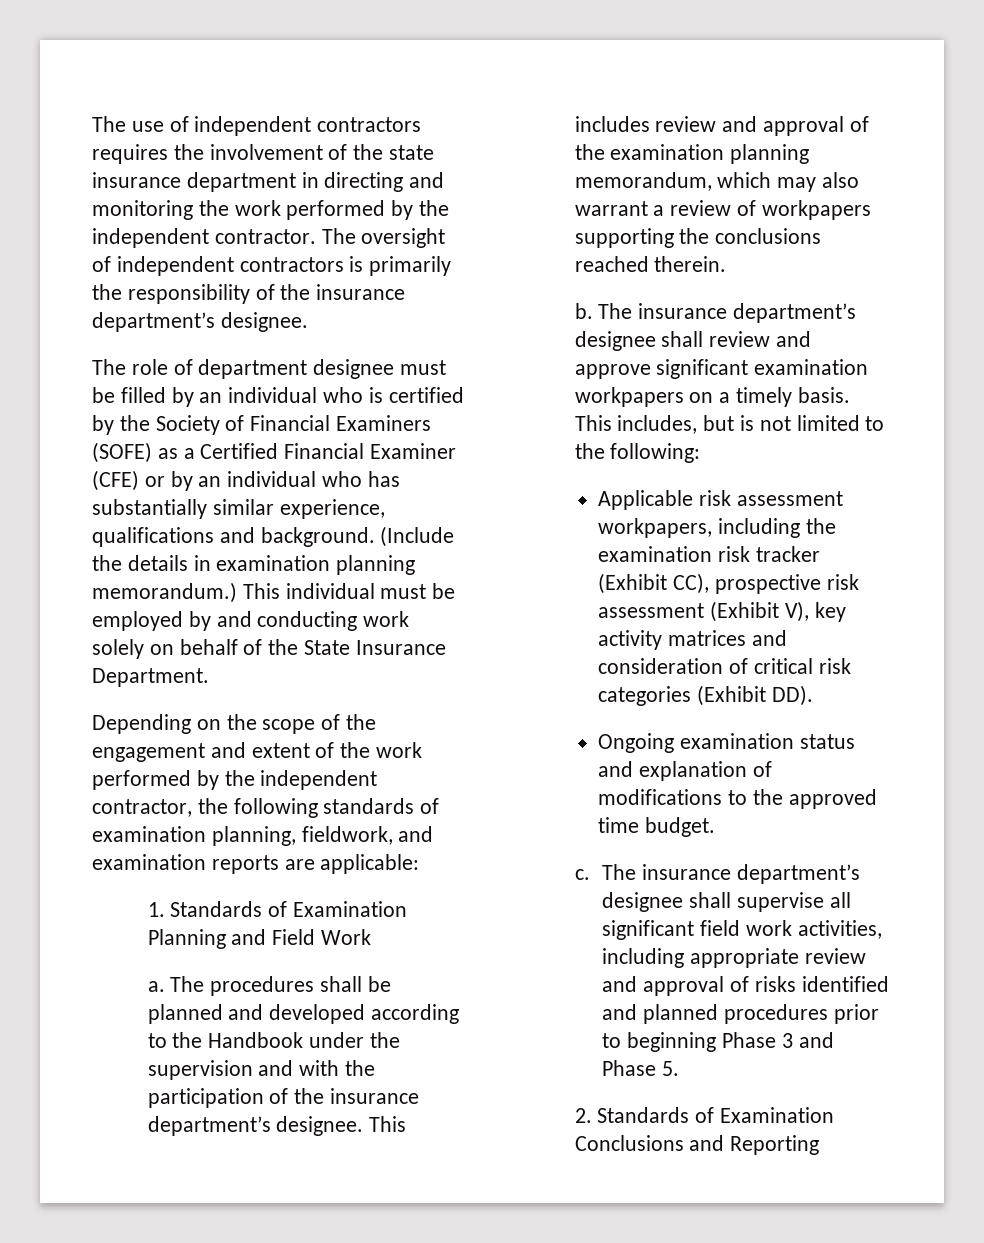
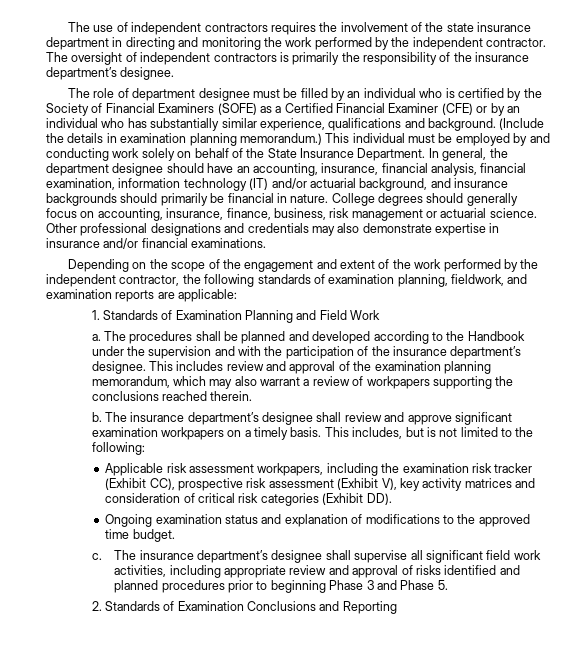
(209, 677) none -> [428,148,508,161] [46,163,527,176] [46,178,508,191] [46,193,518,206] [46,208,537,221] [46,223,500,236] [46,238,267,249] In general, the department designee should have an accounting, insurance, financial analysis, financial examination, information technology (IT) and/or actuarial background, and insurance backgrounds should primarily be financial in nature. College degrees should generally focus on accounting, insurance, finance, business, risk management or actuarial science. Other professional designations and credentials may also demonstrate expertise in insurance and/or financial examinations.

